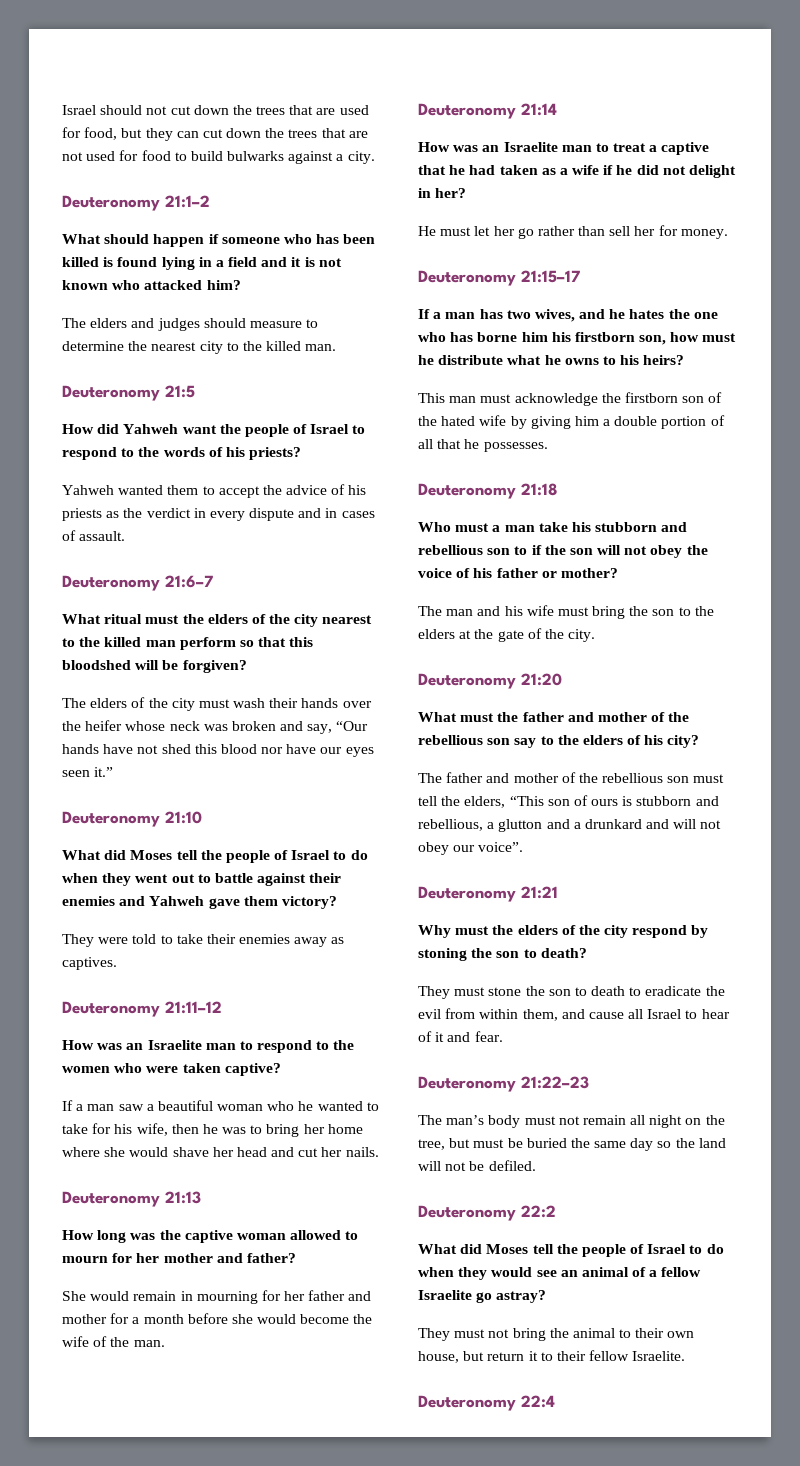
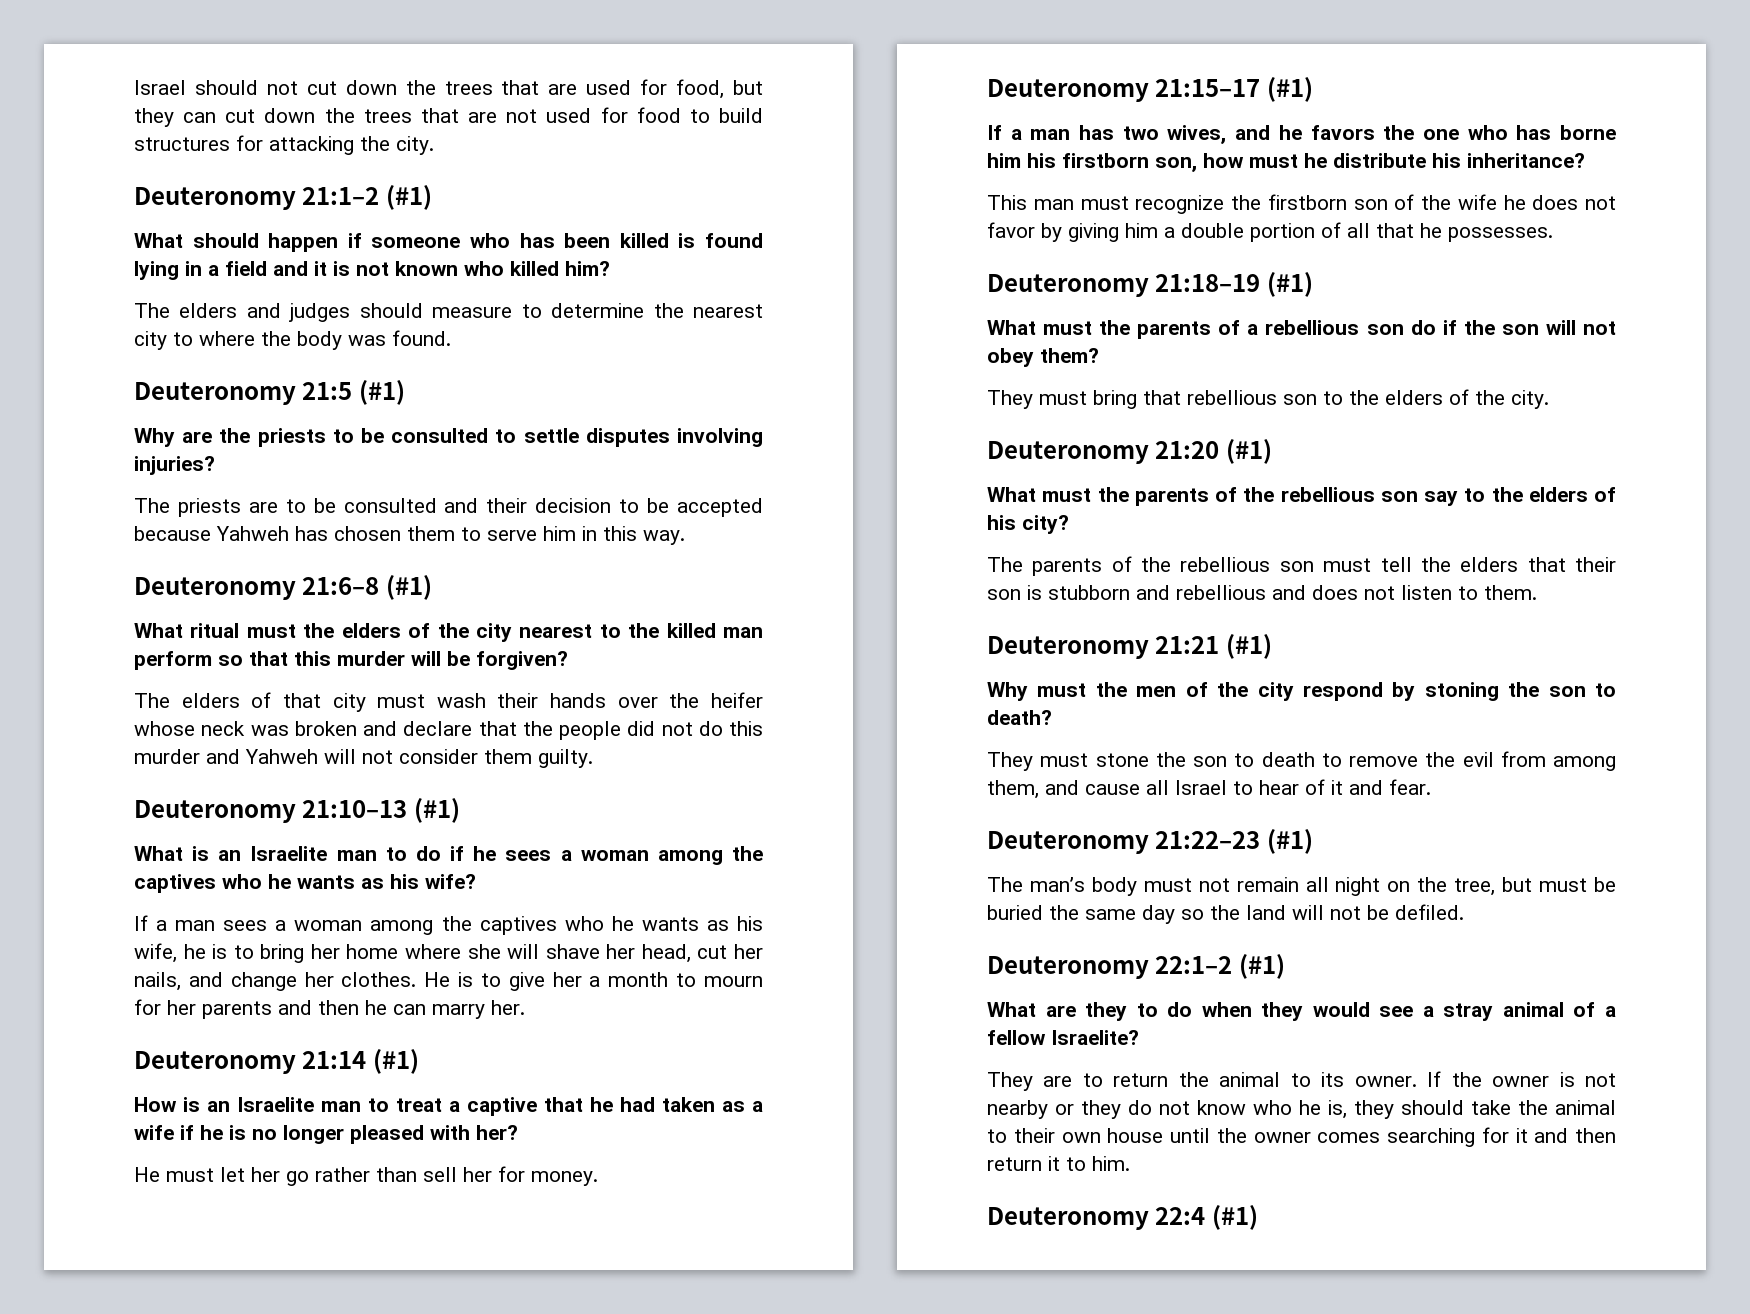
[227,151,344,164] bulwarks against a -> [134,135,390,155] structures for attacking the
(210, 201) none -> [385,185,432,210] (#1)
[144,280,203,290] attacked -> [510,261,559,276] killed
[242,341,337,351] [62,385,195,401] [62,424,366,437] [62,447,302,460] [62,484,367,498] [62,508,375,521] [62,530,126,541] [62,575,213,591] the killed man. // Deuteronomy 21:5 // How did Yahweh want the people of Israel to respond to the words of his priests? // Yahweh wanted them to accept the advice of his priests as the verdict in every dispute and in cases of assault. // Deuteronomy 21:6–7 -> [199,330,451,350] [134,380,405,405] [134,428,763,447] [134,456,215,475] [134,498,763,517] [134,526,685,545] [134,575,432,600] where the body was found. // Deuteronomy 21:5 (#1) // Why are the priests to be consulted to settle disputes involving injuries? // The priests are to be consulted and their decision to be accepted because Yahweh has chosen them to serve him in this way. // Deuteronomy 21:6–8 (#1)
[62,660,131,670] bloodshed -> [337,651,405,666] murder
[148,698,168,708] the -> [282,693,321,708] that
[307,721,369,734] [62,744,374,757] [62,767,114,777] [62,811,202,827] [62,850,368,863] [62,873,342,886] [62,896,337,909] [62,934,345,947] [62,957,117,970] [62,1001,222,1017] [62,1040,355,1053] [62,1063,281,1076] [62,1100,379,1111] [62,1123,247,1136] say, “Our hands have not shed this blood nor have our eyes seen it.” // Deuteronomy 21:10 // What did Moses tell the people of Israel to do when they went out to battle against their enemies and Yahweh gave them victory? // They were told to take their enemies away as captives. // Deuteronomy 21:11–12 // How was an Israelite man to respond to the women who were taken captive? // If a man saw a beautiful woman who he wanted to take for his wife, then he was -> [403,721,763,740] [134,749,593,768] [134,798,460,823] [134,846,763,865] [134,874,476,893] [134,915,764,935] [134,943,228,963] declare that the people did not do this murder and Yahweh will not consider them guilty. // Deuteronomy 21:10–13 (#1) // What is an Israelite man to do if he sees a woman among the captives who he wants as his wife? // If a man sees a woman among the captives who he wants as his wife, he is
[129,1147,169,1157] would -> [507,944,540,959] will
[236,1147,379,1157] [62,1191,201,1207] [62,1230,359,1243] [62,1253,296,1263] [62,1290,372,1304] [62,1313,373,1324] [62,1336,165,1347] head and cut her nails. // Deuteronomy 21:13 // How long was the captive woman allowed to mourn for her mother and father? // She would remain in mourning for her father and mother for a month before she would become the wife of the man. -> [641,944,763,963] [134,972,763,991] [134,999,525,1019] head, cut her nails, and change her clothes. He is to give her a month to mourn for her parents and then he can marry her.
[418,142,479,152] // How was -> [372,1049,419,1074] [134,1097,200,1112] (#1) // How is
[636,165,737,178] [418,188,431,198] did not delight in -> [229,1125,470,1144] is no longer pleased with
(580, 276) none -> [1266,77,1313,102] (#1)
[629,309,665,319] hates -> [1310,125,1375,140] favors
[507,355,685,365] what he owns to his heirs? -> [1432,153,1585,168] his inheritance?
[514,393,598,406] acknowledge -> [1135,195,1225,214] recognize
[441,415,507,426] hated wife -> [1457,194,1616,210] [987,222,1035,238] wife he does not favor
[521,483,558,496] [418,522,688,532] [418,545,528,555] 21:18 // Who must a man take his stubborn and rebellious son to -> [1155,272,1313,297] [987,320,1436,339] 21:18–19 (#1) // What must the parents of a rebellious son do
[686,545,708,555] [418,568,618,578] [418,605,649,619] the voice of his father or mother? // The man and his wife must bring the -> [1040,348,1099,363] [987,390,1277,409] them? // They must bring that rebellious
[459,629,524,642] at the gate -> (1443, 397) none
[418,712,647,722] // What must the father and mother -> [1225,439,1272,464] [987,487,1209,506] (#1) // What must the parents
[446,772,559,783] father and mother -> [1032,558,1103,576] parents
[464,795,719,808] [418,819,722,832] [418,842,524,855] elders, “This son of ours is stubborn and rebellious, a glutton and a drunkard and will not obey our voice”. -> [1460,557,1616,572] [987,585,1537,600] elders that their son is stubborn and rebellious and does not listen to them.
(558, 892) none -> [1225,634,1272,659] (#1)
[517,925,558,935] elders -> [1136,686,1177,697] men
[645,986,702,996] eradicate -> [1349,756,1418,767] remove
[479,1009,519,1019] within -> [1553,756,1616,771] among
(589, 1082) none -> [1266,829,1313,854] (#1)
[521,1205,556,1218] [418,1244,687,1257] 22:2 // What did Moses tell the people of Israel -> [1155,954,1285,979] [987,1002,1128,1021] 22:1–2 (#1) // What are they
[560,1270,578,1277] an -> [1422,1003,1494,1021] a stray
[418,1290,547,1303] [418,1328,546,1341] Israelite go astray? // They must not bring -> [1051,1030,1139,1045] [987,1071,1616,1091] [987,1100,1511,1119] Israelite? // They are to return the animal to its owner. If the owner is not nearby or they do not know who he is, they should take
[418,1350,686,1363] house, but return it to their fellow Israelite. -> [1107,1127,1616,1147] [987,1156,1130,1171] house until the owner comes searching for it and then return it to him.
(555, 1401) none -> [1211,1205,1258,1230] (#1)

